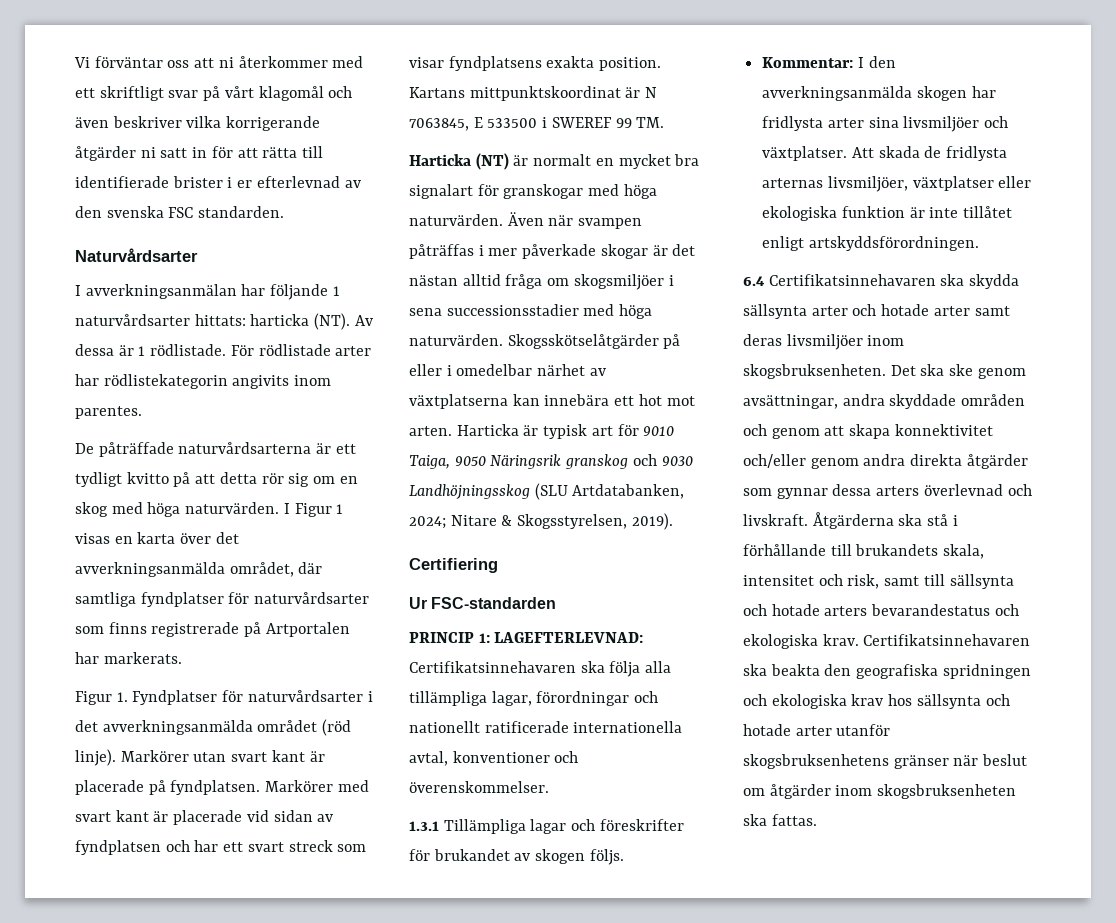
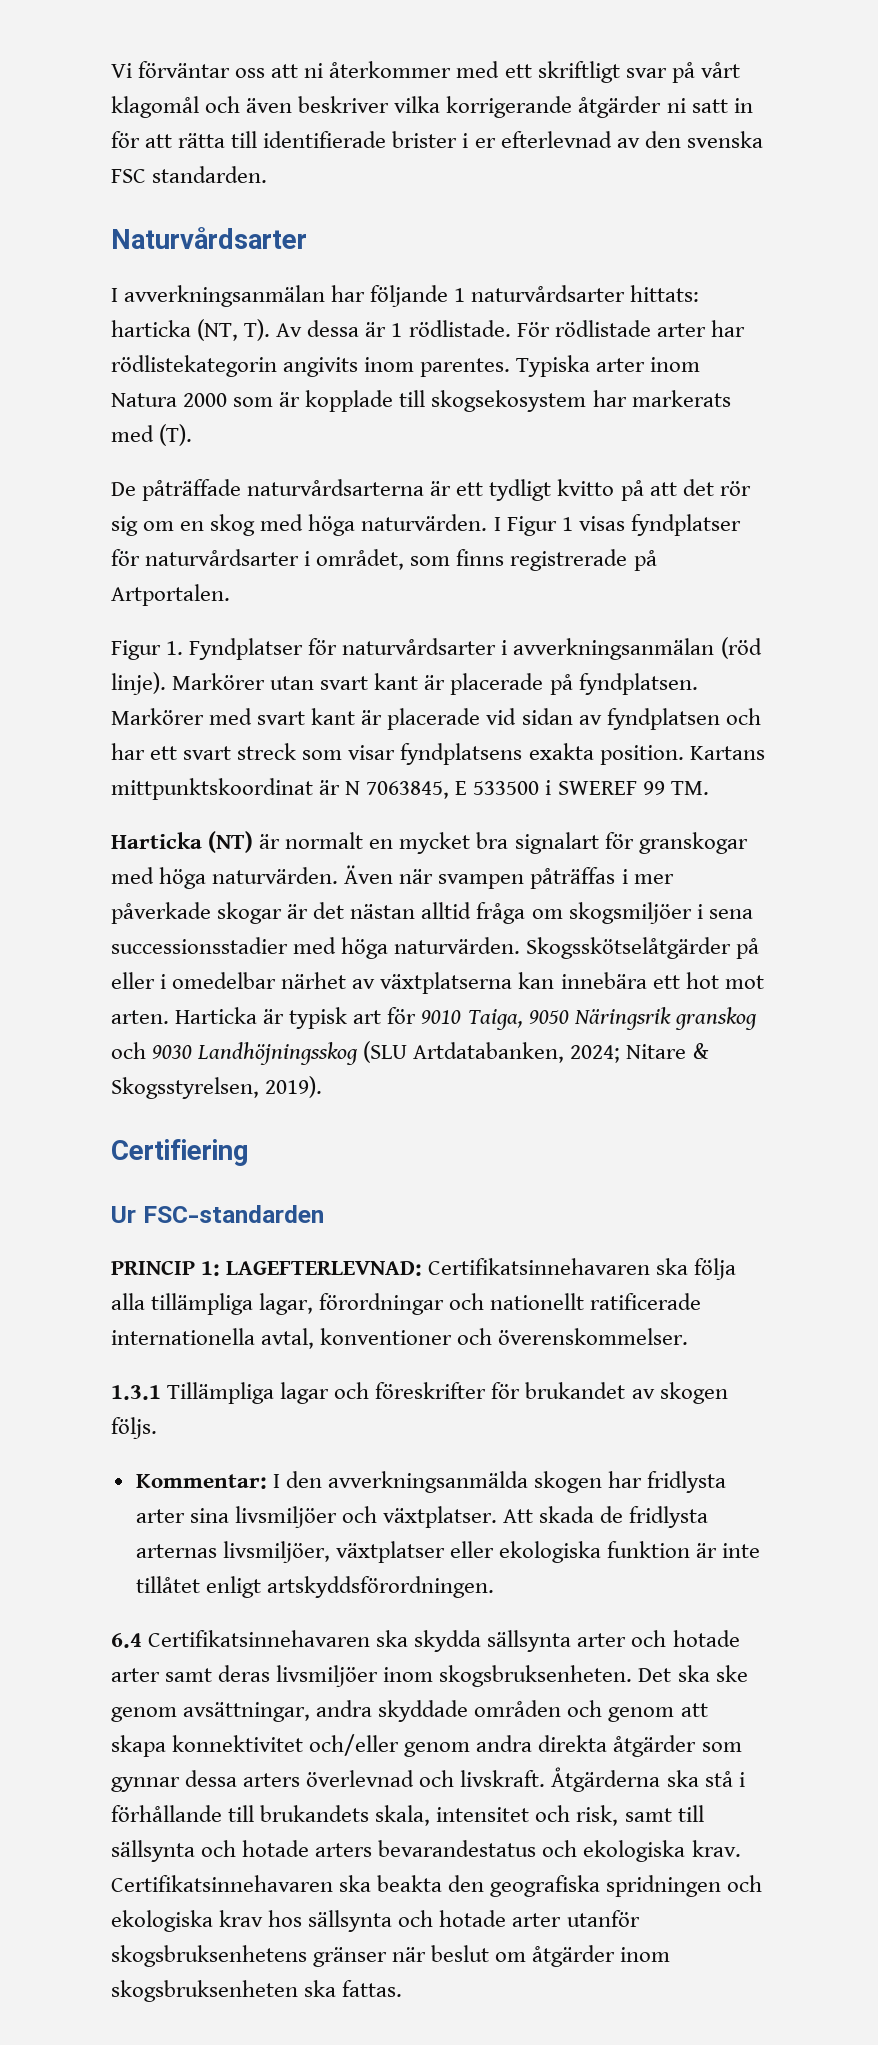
[314,313,351,330] (NT). -> [197,319,271,341] (NT, T).
(142, 412) none -> [516,355,701,377] [111,390,731,412] [111,424,193,446] Typiska arter inom Natura 2000 som är kopplade till skogsekosystem har markerats med (T).
[219,472,257,484] detta -> [682,479,714,496] det
[114,532,239,544] [75,562,323,577] [75,592,136,607] en karta över det avverkningsanmälda området, där samtliga -> (625, 523) none
(370, 598) none -> [304,549,405,570] i området,
[265,622,350,637] [75,652,182,664] Artportalen har markerats. -> [111,584,230,606] Artportalen.
[75,720,318,735] det avverkningsanmälda området -> [513,638,715,660] avverkningsanmälan

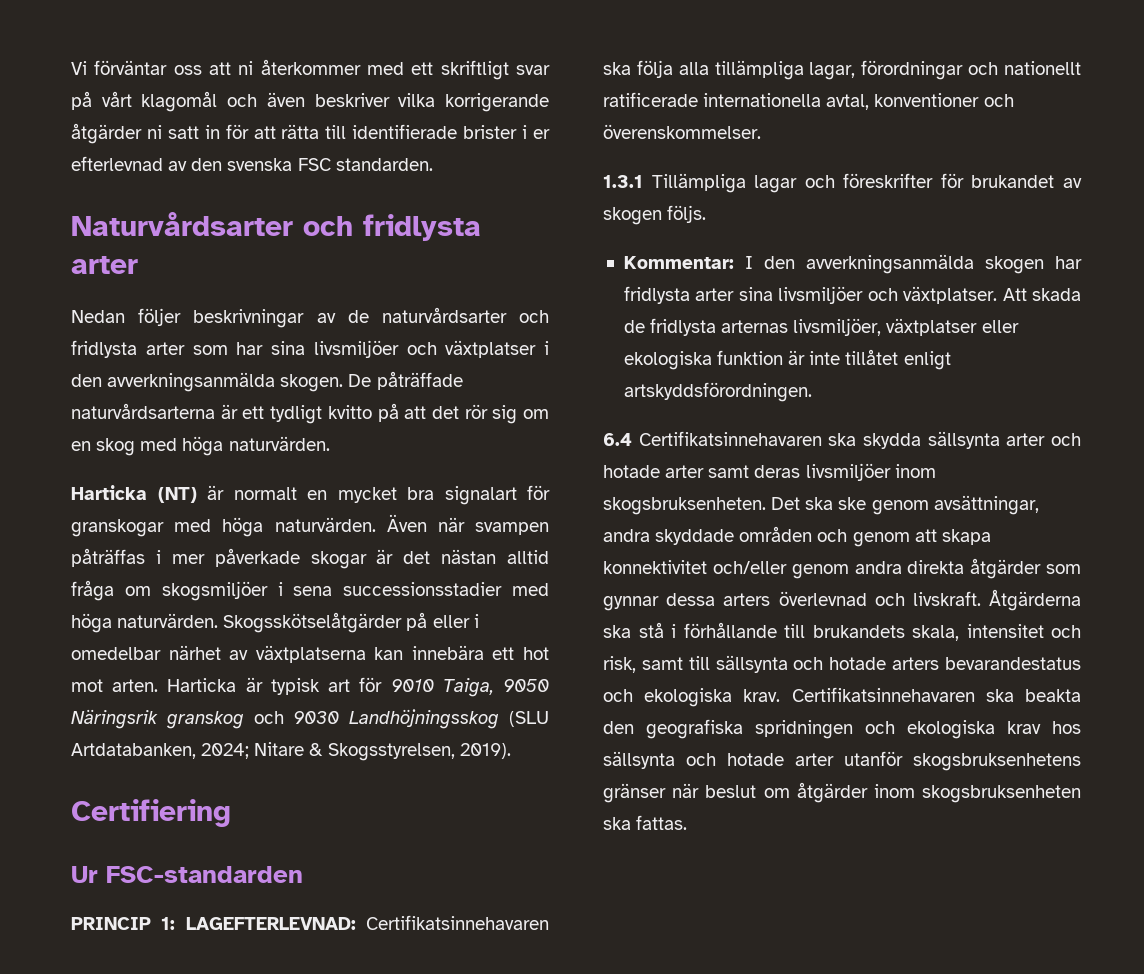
[111,285,700,307] [111,319,745,341] [111,355,701,377] [111,390,731,412] [111,424,193,446] // I avverkningsanmälan har följande 1 naturvårdsarter hittats: harticka (NT, T). Av dessa är 1 rödlistade. För rödlistade arter har rödlistekategorin angivits inom parentes. Typiska arter inom Natura 2000 som är kopplade till skogsekosystem har markerats med (T). // -> [303,214,481,241] [71,256,138,274] [71,307,549,328] [71,340,549,358] [71,372,344,392] och fridlysta arter // Nedan följer beskrivningar av de naturvårdsarter och fridlysta arter som har sina livsmiljöer och växtplatser i den avverkningsanmälda skogen.
[493,514,741,536] [111,549,657,571] [111,584,230,606] [111,637,762,660] [111,672,698,695] [111,708,761,730] [111,743,765,765] [111,778,709,800] I Figur 1 visas fyndplatser för naturvårdsarter i området, som finns registrerade på Artportalen. // Figur 1. Fyndplatser för naturvårdsarter i avverkningsanmälan (röd linje). Markörer utan svart kant är placerade på fyndplatsen. Markörer med svart kant är placerade vid sidan av fyndplatsen och har ett svart streck som visar fyndplatsens exakta position. Kartans mittpunktskoordinat är N 7063845, E 533500 i SWEREF 99 TM. -> (330, 443) none

